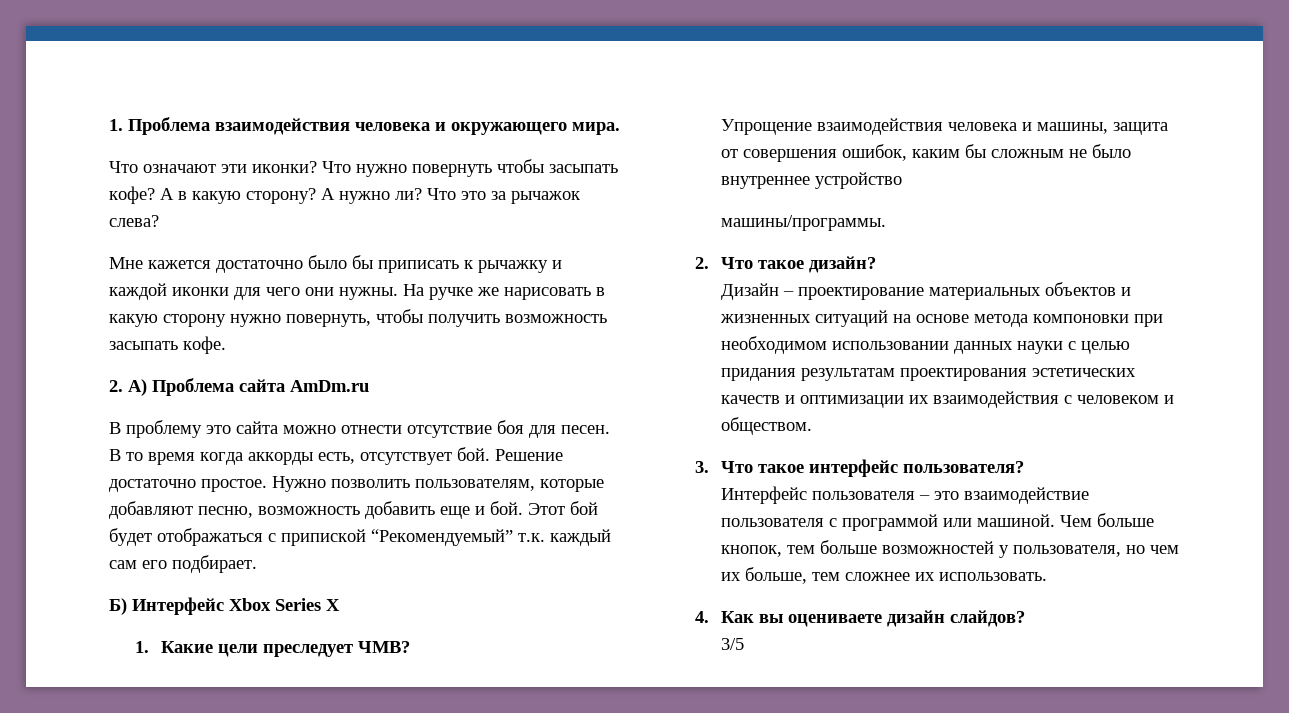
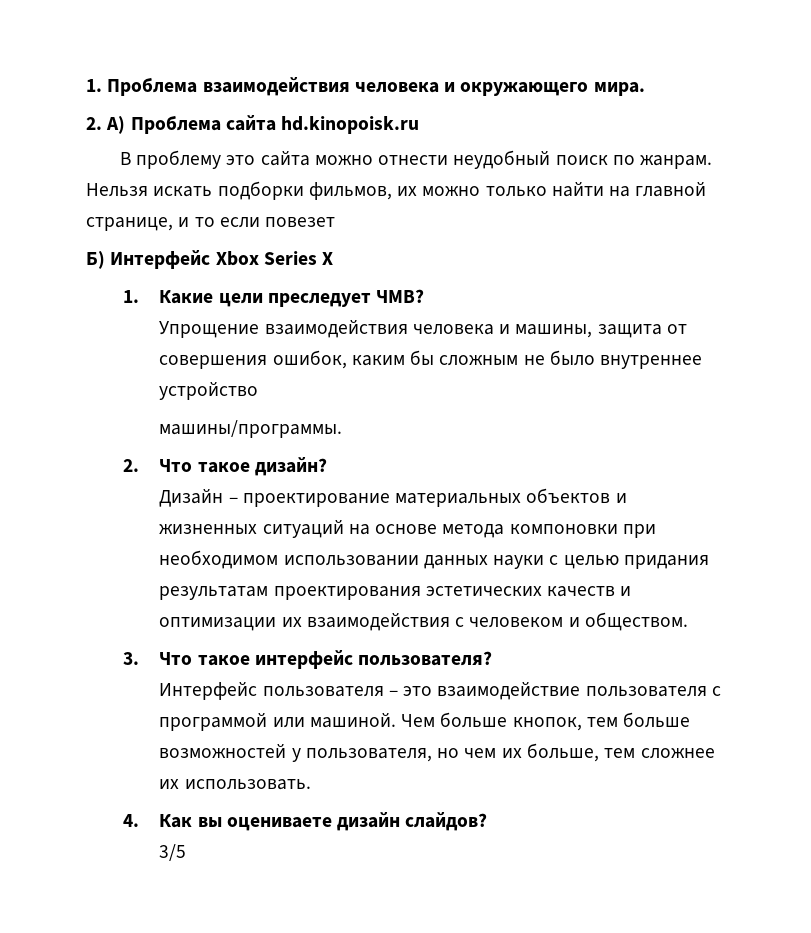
[109,159,618,177] [109,186,580,204] [109,215,159,227] [109,255,562,273] [109,283,605,300] [109,309,607,327] [109,336,226,354] // Что означают эти иконки? Что нужно повернуть чтобы засыпать кофе? А в какую сторону? А нужно ли? Что это за рычажок слева? // Мне кажется достаточно было бы приписать к рычажку и каждой иконки для чего они нужны. На ручке же нарисовать в какую сторону нужно повернуть, чтобы получить возможность засыпать кофе. -> (645, 89) none
[290,380,369,392] AmDm.ru -> [281,116,420,134] hd.kinopoisk.ru
[407,420,610,438] [109,447,563,465] [109,476,604,492] [109,501,598,519] [109,528,611,546] [109,555,257,573] отсутствие боя для песен. В то время когда аккорды есть, отсутствует бой. Решение достаточно простое. Нужно позволить пользователям, которые добавляют песню, возможность добавить еще и бой. Этот бой будет отображаться с припиской “Рекомендуемый” т.к. каждый сам его подбирает. -> [453,150,713,169] [86,181,707,200] [86,217,336,231] неудобный поиск по жанрам. Нельзя искать подборки фильмов, их можно только найти на главной странице, и то если повезет

